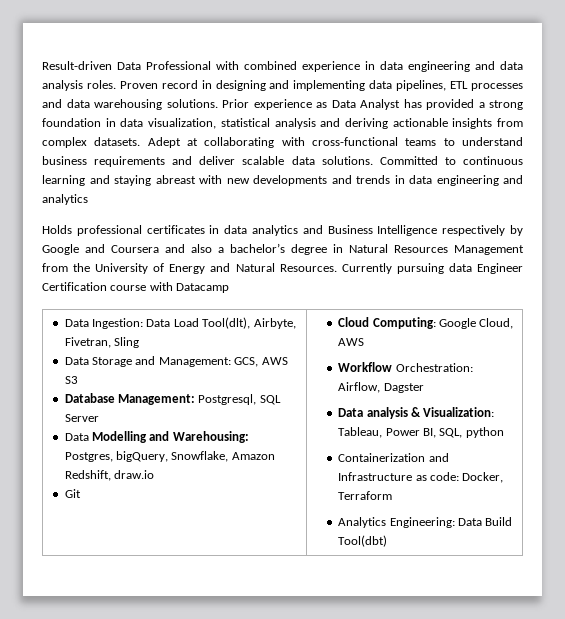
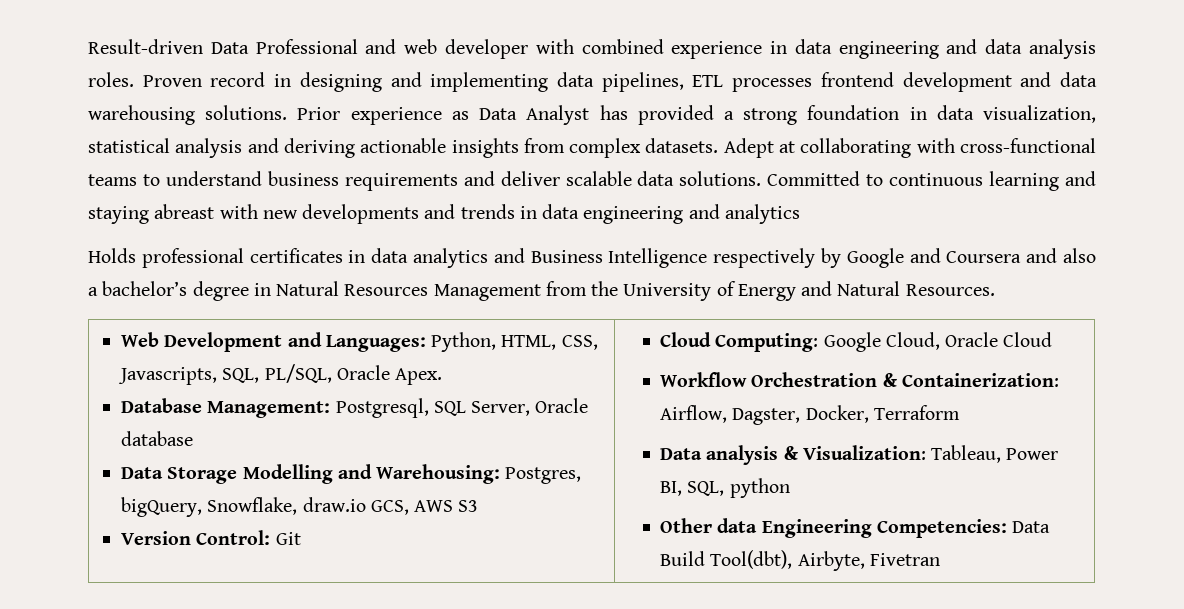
(211, 65) none -> [365,39,528,59] and web developer
(524, 87) none -> [820,72,1012,92] frontend development
[341,263,523,274] [42,282,230,293] [64,317,296,329] [64,337,140,348] [64,356,288,367] [64,376,78,384] Currently pursuing data Engineer Certification course with Datacamp // Data Ingestion: Data Load Tool(dlt), Airbyte, Fivetran, Sling // Data Storage and Management: GCS, AWS S3 -> [121,332,598,352] [118,364,443,385] // Web Development and Languages: Python, HTML, CSS, Javascripts, SQL, PL/SQL, Oracle Apex.
[64,414,99,422] [64,433,89,441] Server // Data -> [471,398,589,416] [121,431,194,446] [121,467,238,484] Server, Oracle database // Data Storage
[231,452,275,460] [64,470,111,481] Amazon Redshift, -> (298, 506) none
(155, 474) // -> [370,500,479,515] [121,530,271,545] GCS, AWS S3 // Version Control:
[338,338,365,346] AWS -> [945,332,1053,347] Oracle Cloud
[395,363,473,372] [338,382,424,393] Orchestration: Airflow, Dagster -> [751,372,1059,387] [660,405,960,425] Orchestration & Containerization: Airflow, Dagster, Docker, Terraform
[338,453,449,462] [338,472,504,483] [338,491,393,500] [338,517,513,528] [338,535,388,547] Containerization and Infrastructure as code: Docker, Terraform // Analytics Engineering: Data Build Tool(dbt) -> [660,518,1051,538] [660,550,940,571] Other data Engineering Competencies: Data Build Tool(dbt), Airbyte, Fivetran

